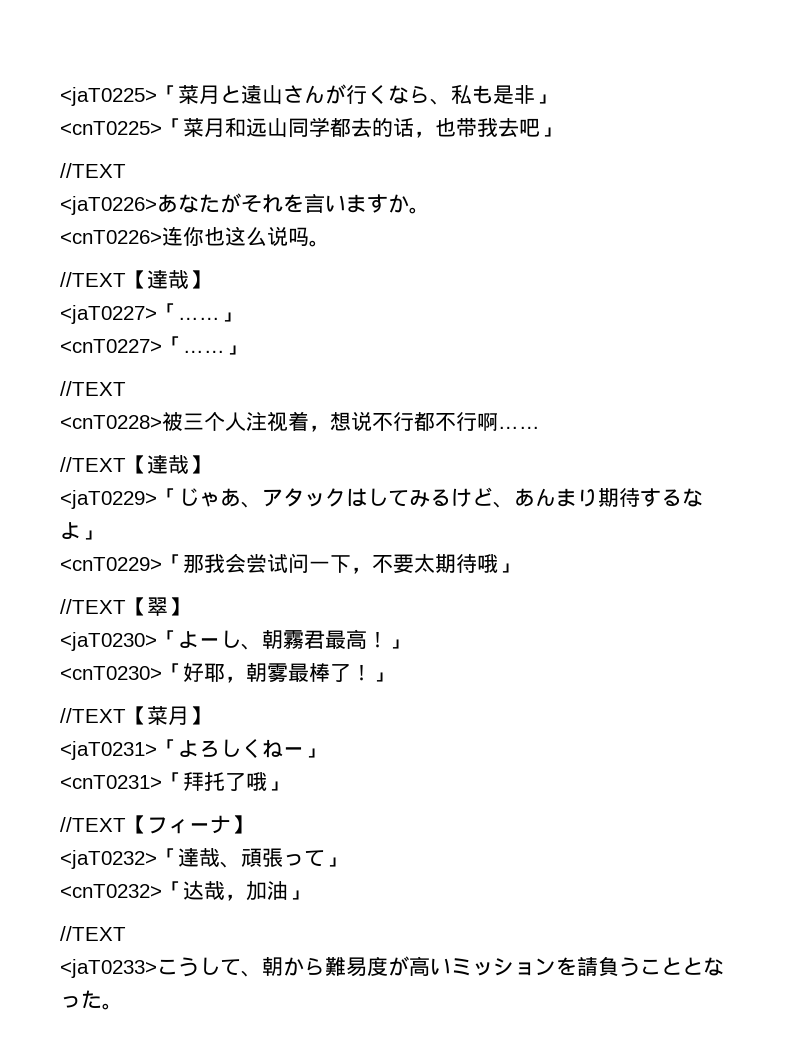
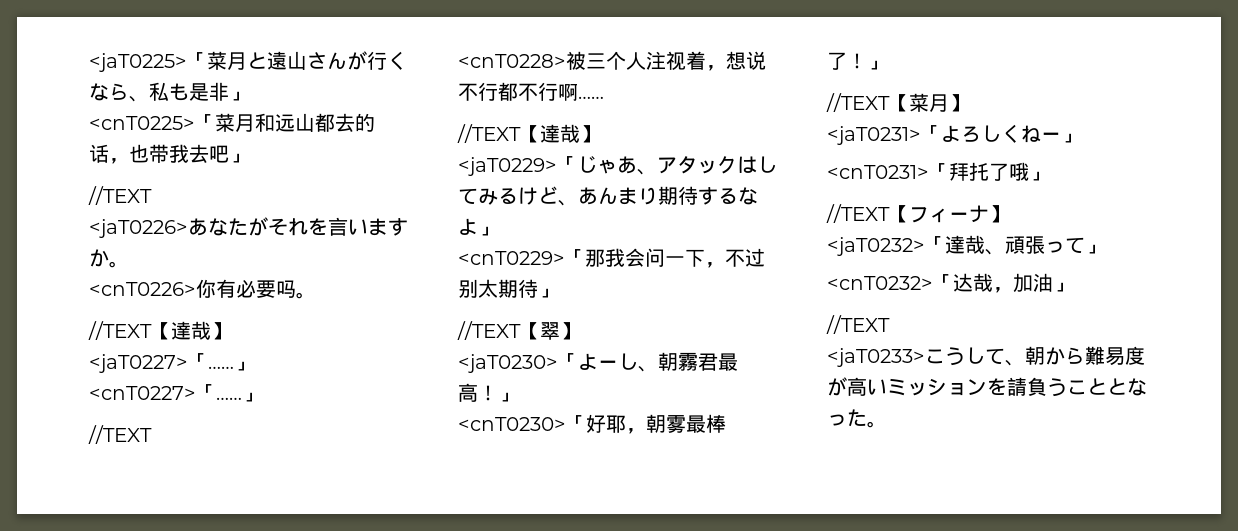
[288,117,330,138] 同学 -> (315, 122) none
[162,226,288,246] 连你也这么说 -> [196,279,276,298] 你有必要
[246,554,288,573] 尝试 -> (645, 257) none
[393,553,498,573] 要太期待哦 -> [745,248,765,267] [458,279,538,298] 过别太期待

